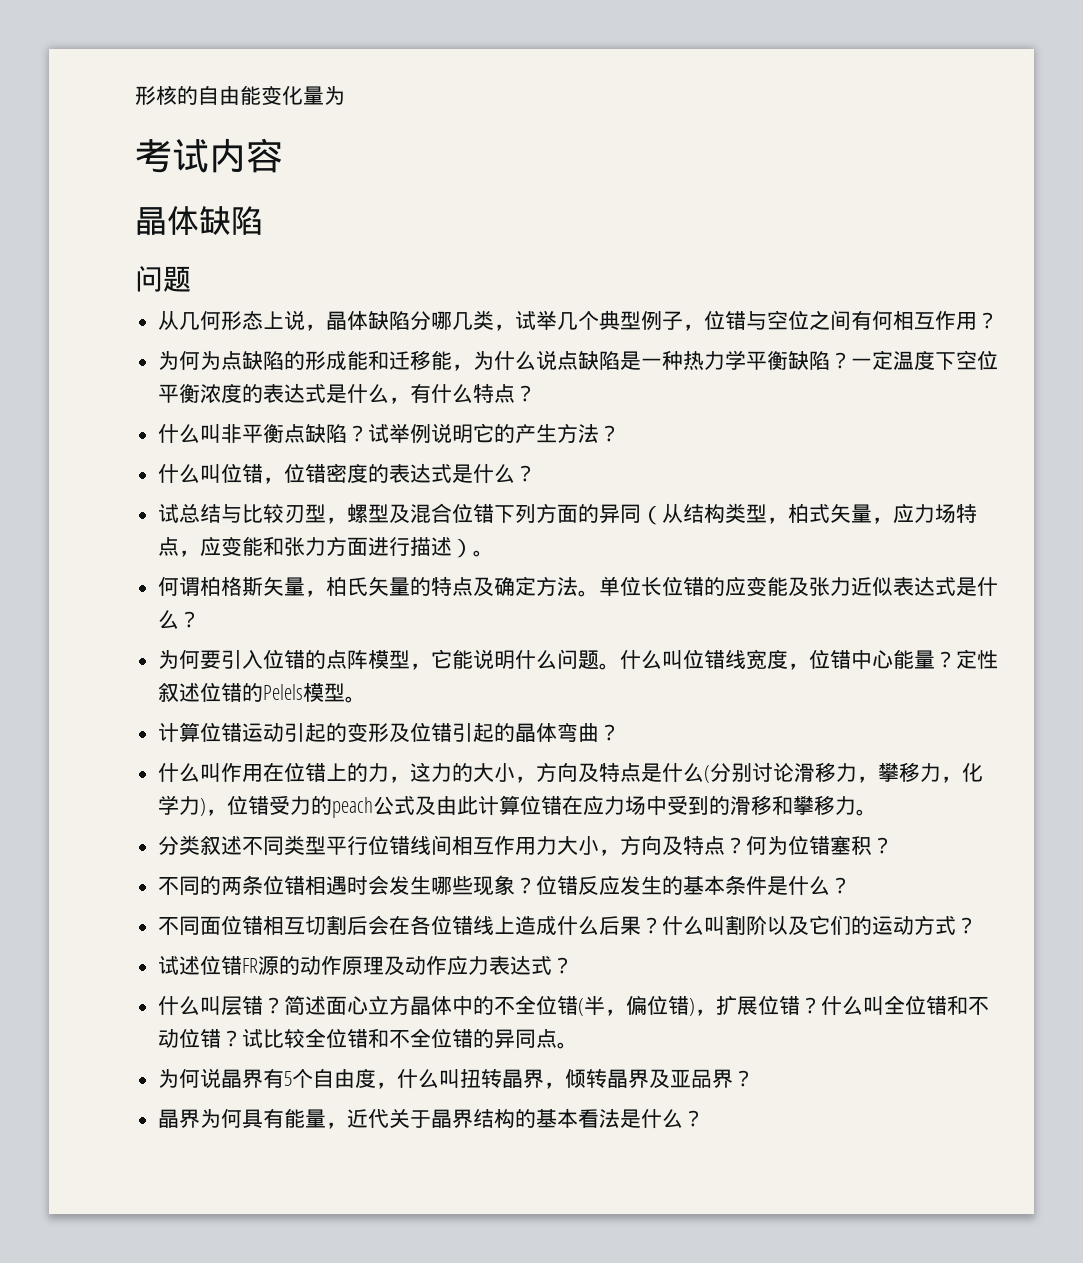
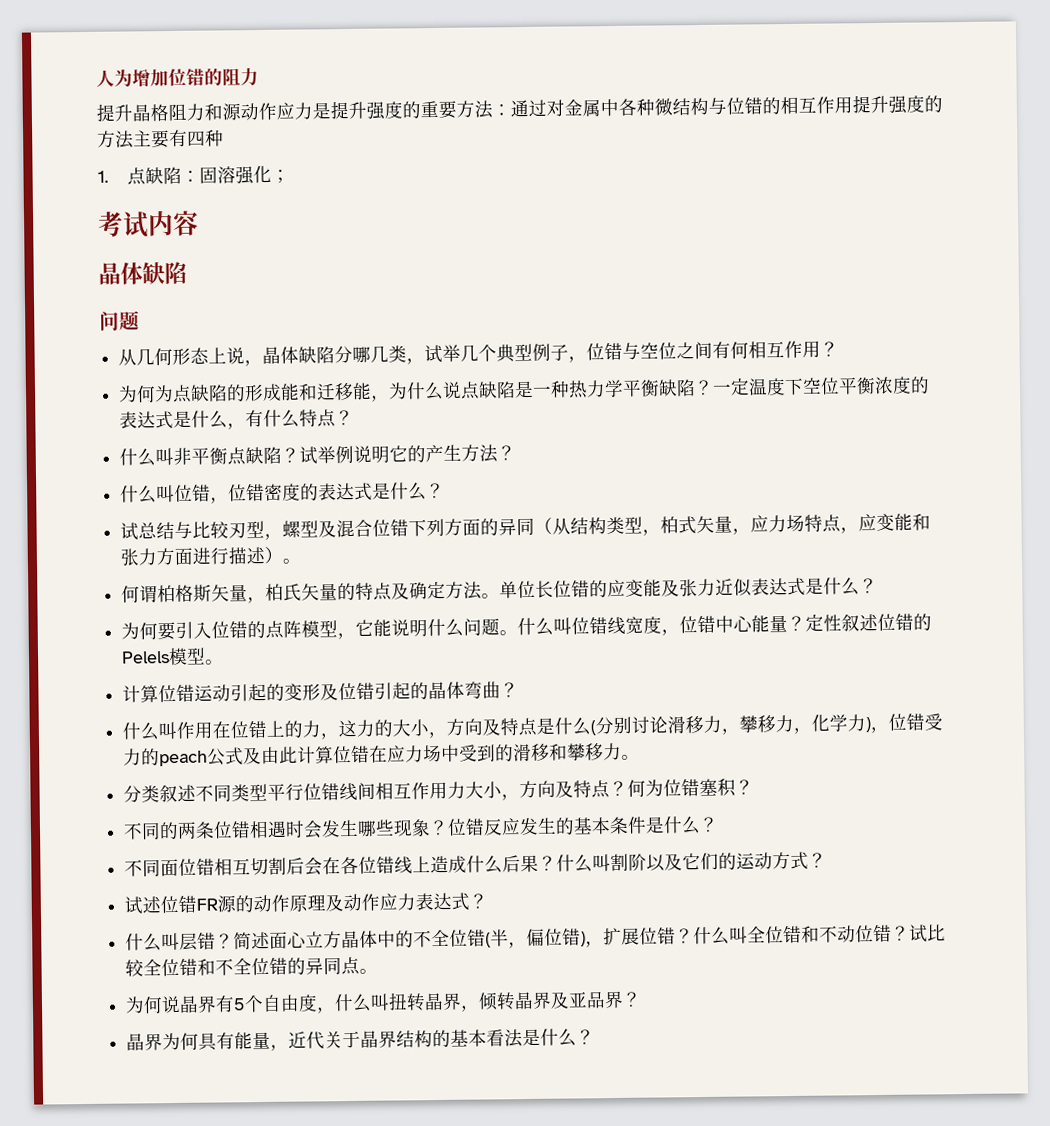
[135,85,345,105] 形核的自由能变化量为 -> [96,67,259,88] [96,95,943,122] [97,129,224,149] [97,165,290,186] 人为增加位错的阻力 // 提升晶格阻力和源动作应力是提升强度的重要方法：通过对金属中各种微结构与位错的相互作用提升强度的方法主要有四种 // 1.点缺陷：固溶强化；

